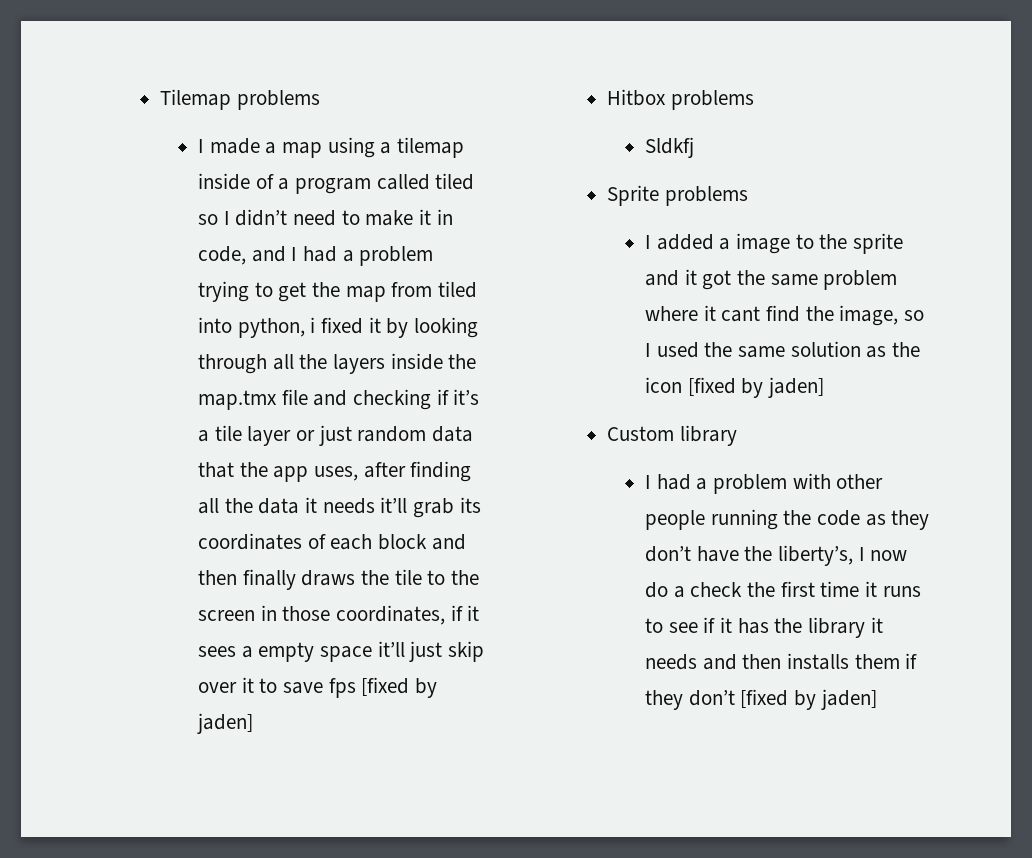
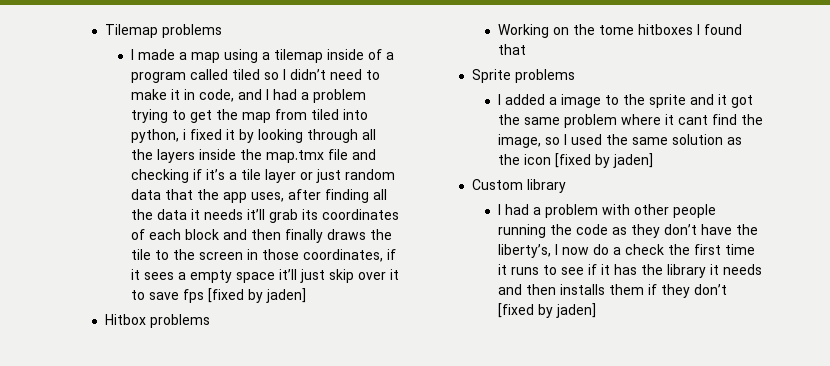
[644,137,694,158] Sldkfj -> [498,24,743,38] [498,44,527,55] Working on the tome hitboxes I found that

